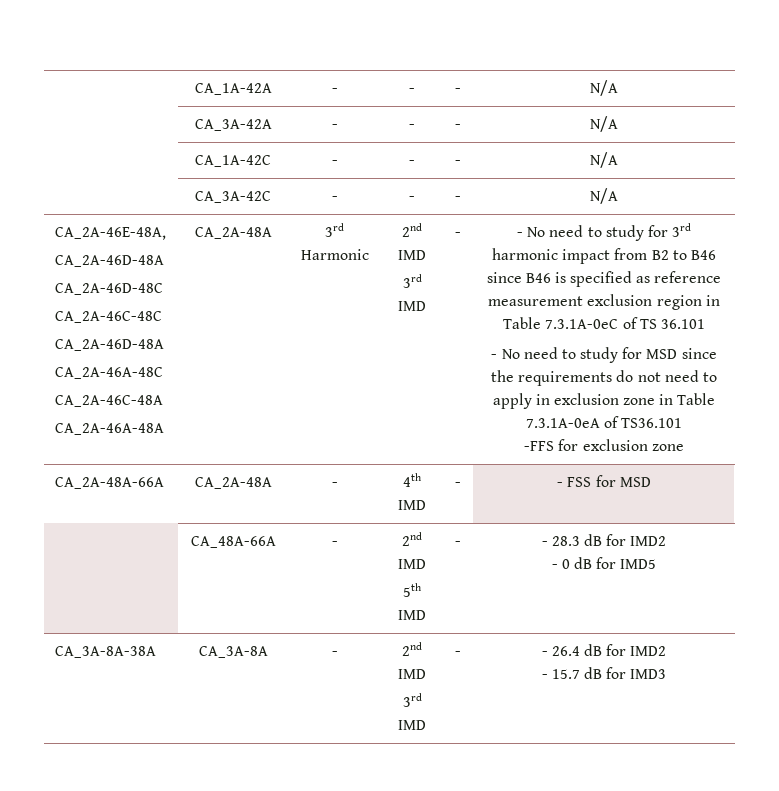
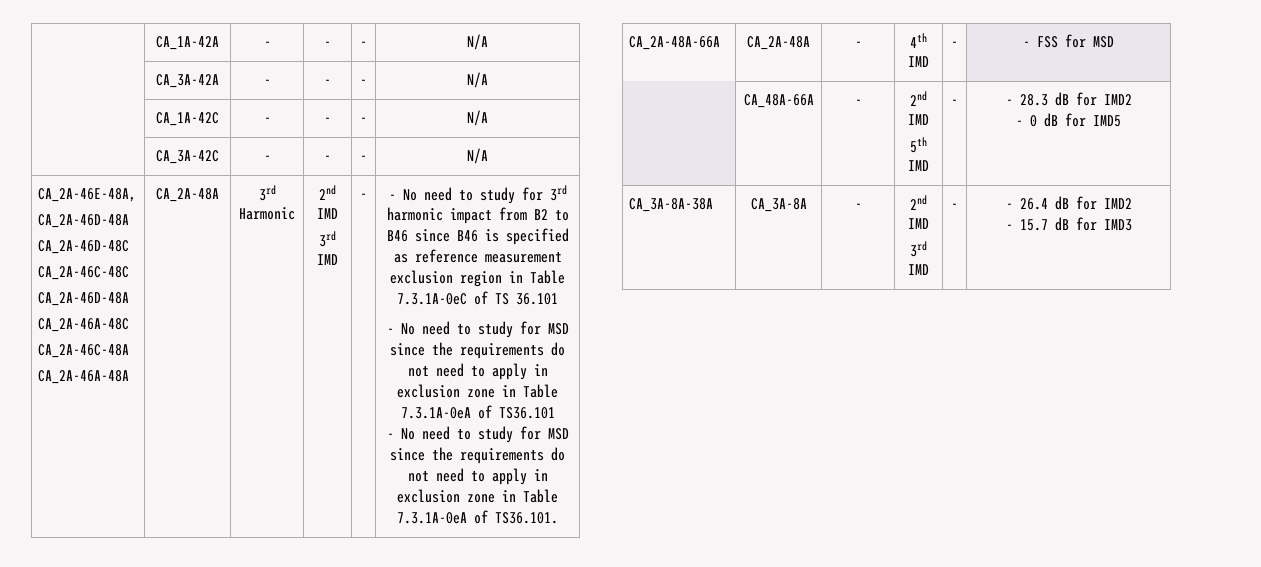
[524,439,684,451] -FFS for exclusion zone -> [386,426,569,443] [390,447,565,464] [407,468,548,485] [397,489,558,503] [397,510,558,524] - No need to study for MSD since the requirements do not need to apply in exclusion zone in Table 7.3.1A-0eA of TS36.101.

